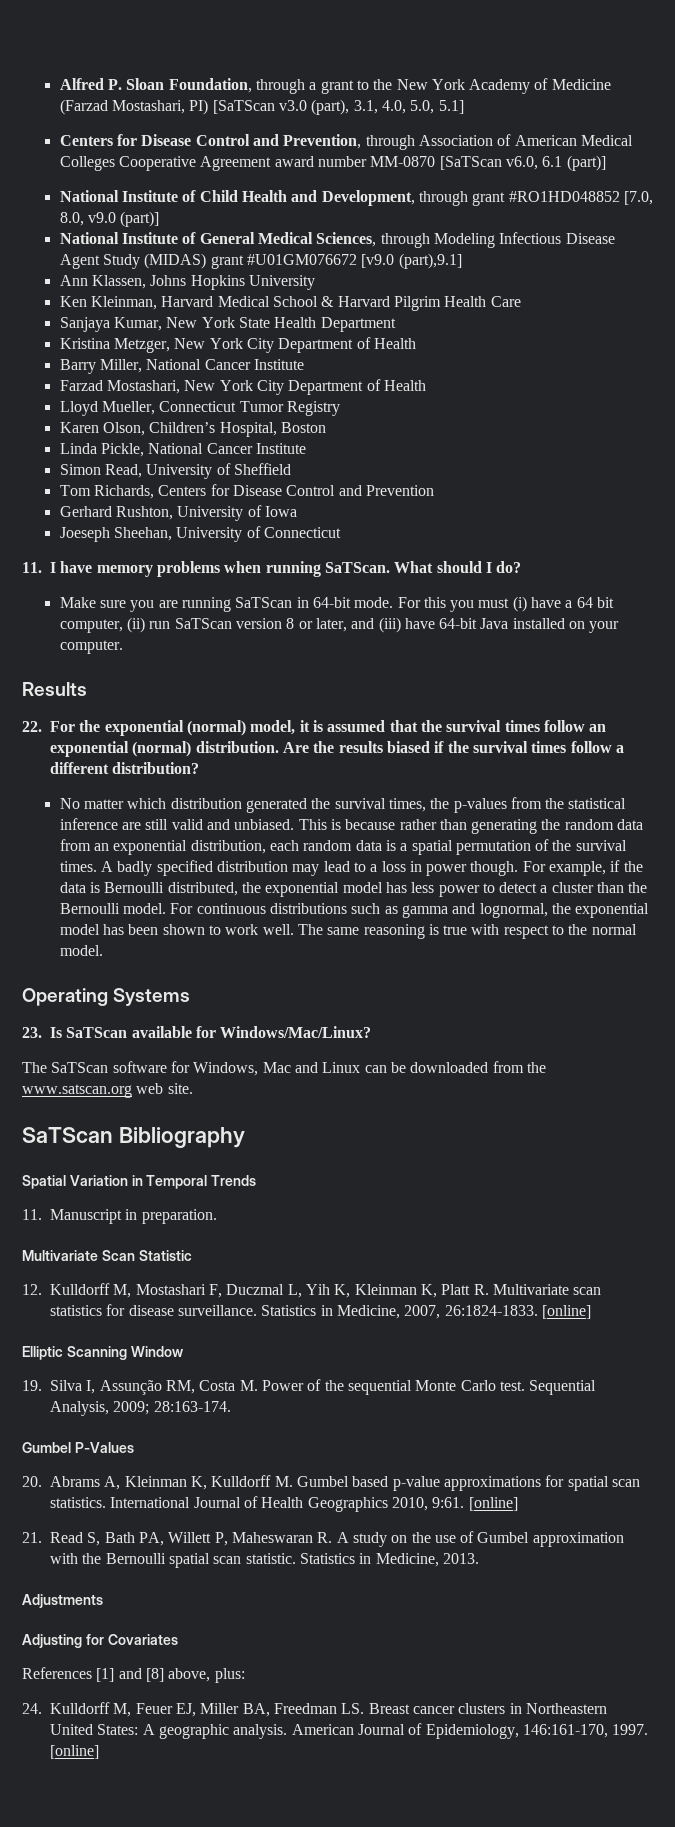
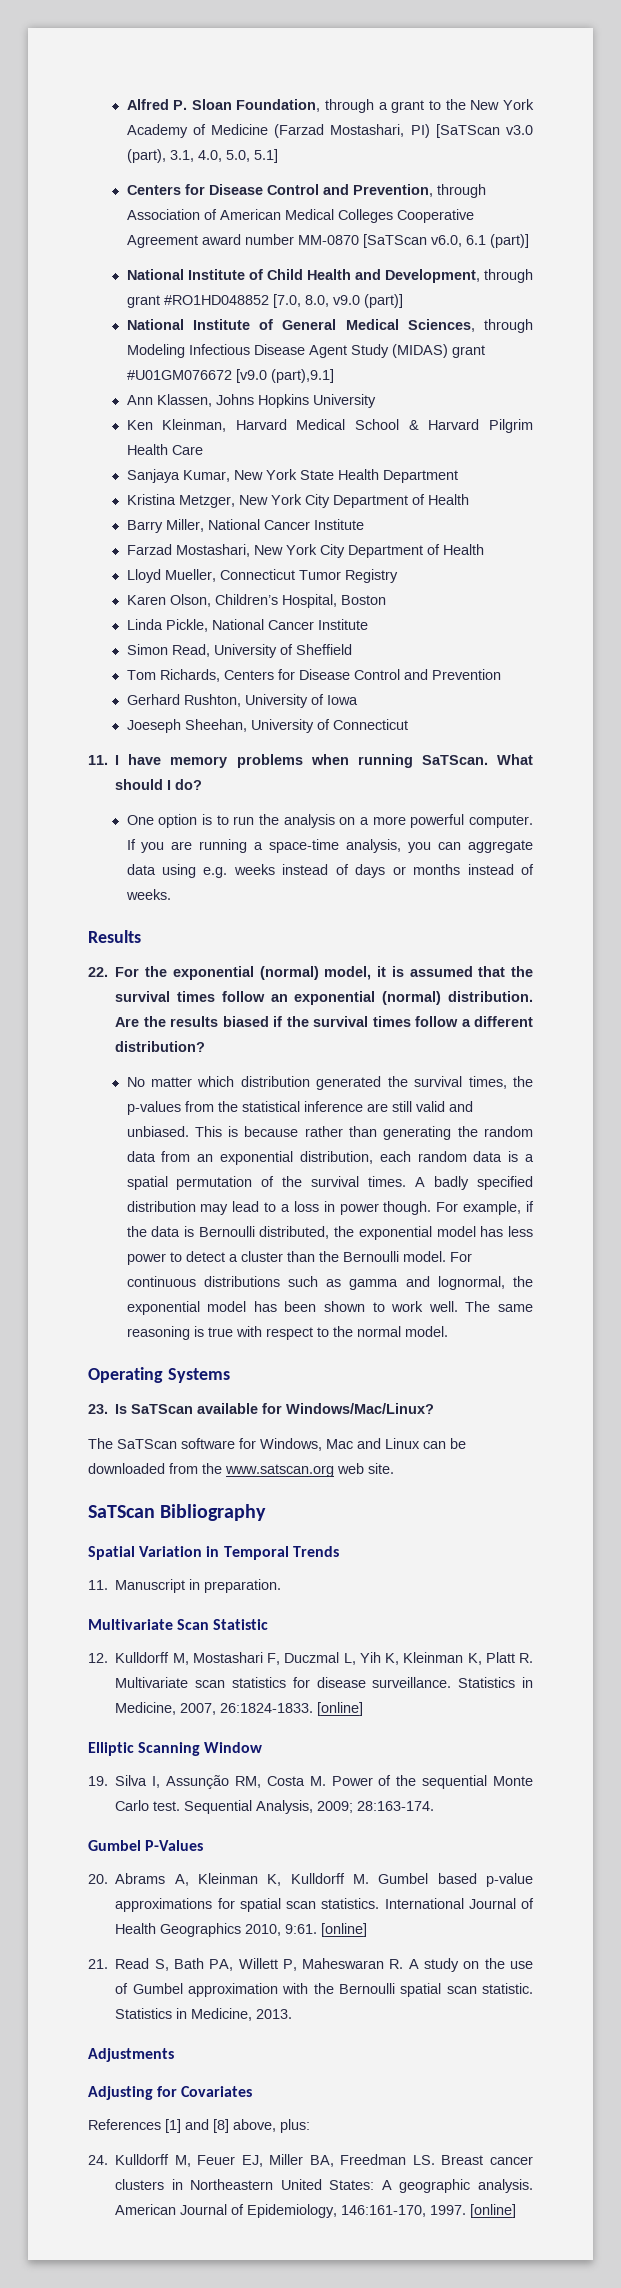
[59,596,615,612] [59,617,620,633] [59,640,123,654] Make sure you are running SaTScan in 64-bit mode. For this you must (i) have a 64 bit computer, (ii) run SaTScan version 8 or later, and (iii) have 64-bit Java installed on your computer. -> [126,814,533,828] [126,839,533,853] [126,864,534,878] [125,889,171,900] One option is to run the analysis on a more powerful computer. If you are running a space-time analysis, you can aggregate data using e.g. weeks instead of days or months instead of weeks.

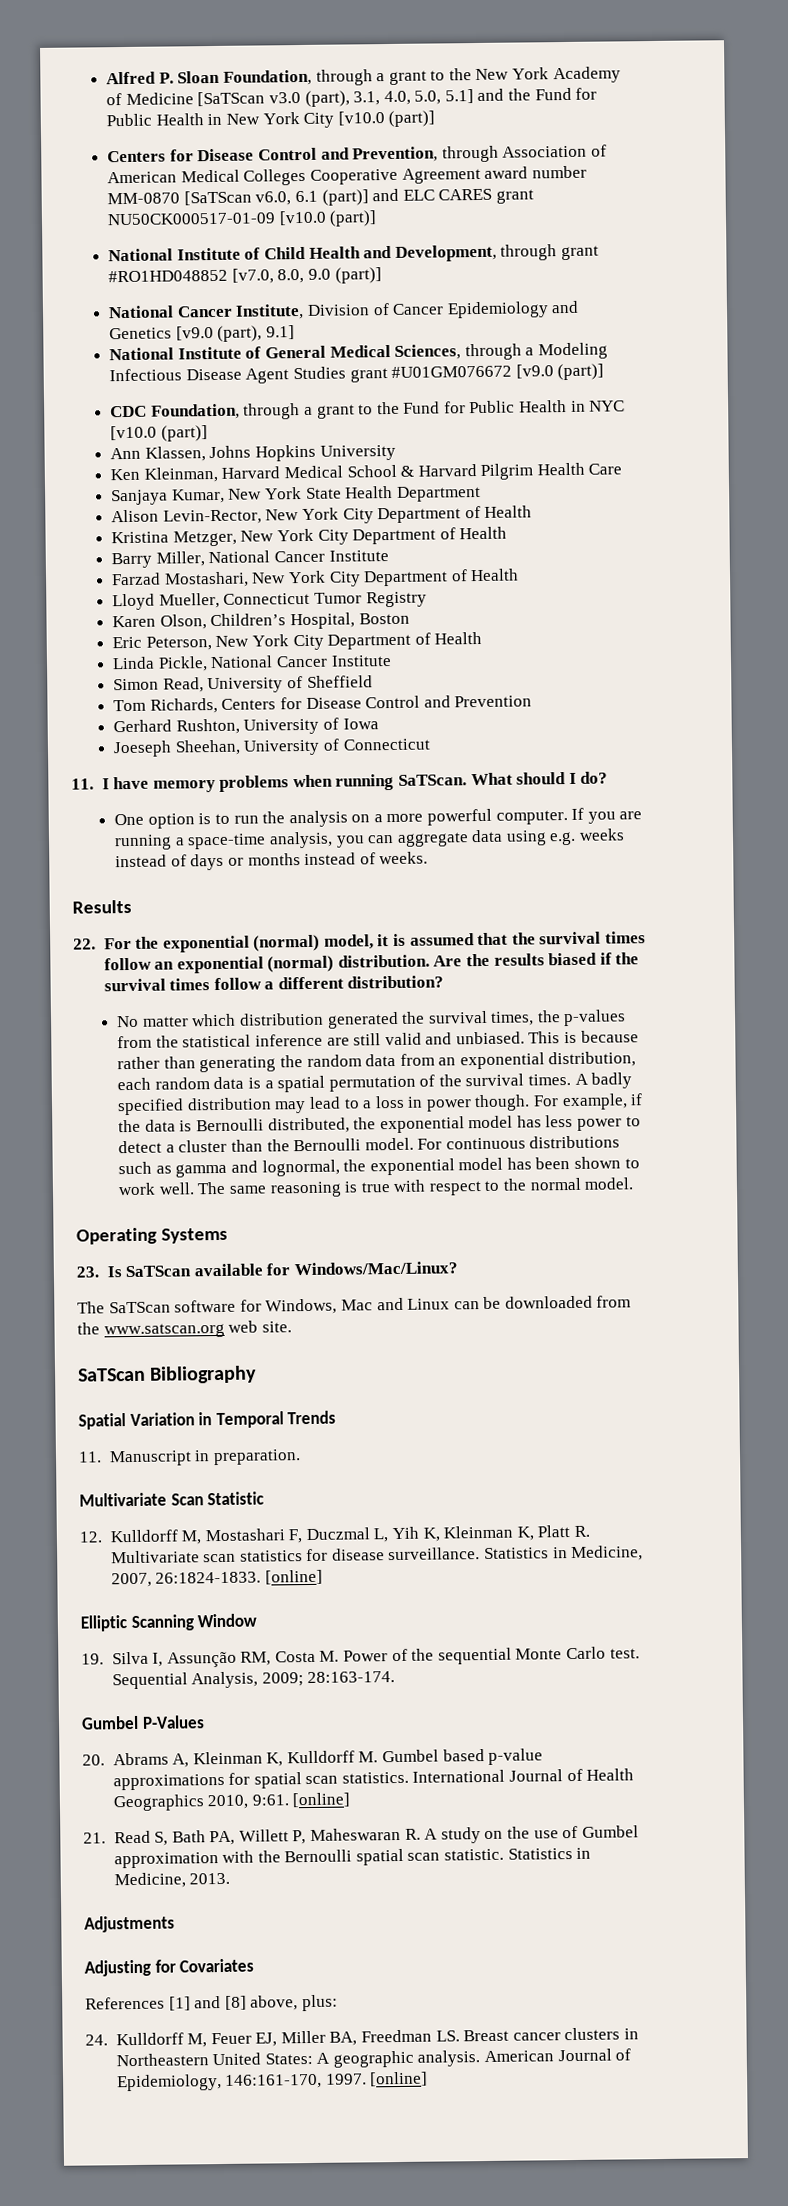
[274,124,430,138] (Farzad Mostashari, PI) -> (194, 98) none
(278, 156) none -> [477,87,598,101] [106,110,436,128] and the Fund for Public Health in New York City [v10.0 (part)]
(529, 241) none -> [372,188,534,204] [107,210,378,227] and ELC CARES grant NU50CK000517-01-09 [v10.0 (part)]
[272,294,403,308] [7.0, 8.0, v9.0 (part)] -> [231,267,382,284] [108,300,580,320] [109,325,295,342] [v7.0, 8.0, 9.0 (part)] // National Cancer Institute, Division of Cancer Epidemiology and Genetics [v9.0 (part), 9.1]
(533, 326) none -> [525,347,535,356] a
[350,344,448,358] Study (MIDAS) -> [292,366,346,380] Studies
[270,369,334,383] (part),9.1] -> [557,363,605,381] [110,399,626,420] [110,425,208,442] (part)] // CDC Foundation, through a grant to the Fund for Public Health in NYC [v10.0 (part)]
(458, 476) none -> [111,505,533,525] // Alison Levin-Rector, New York City Department of Health
(386, 600) none -> [112,631,483,651] // Eric Peterson, New York City Department of Health

